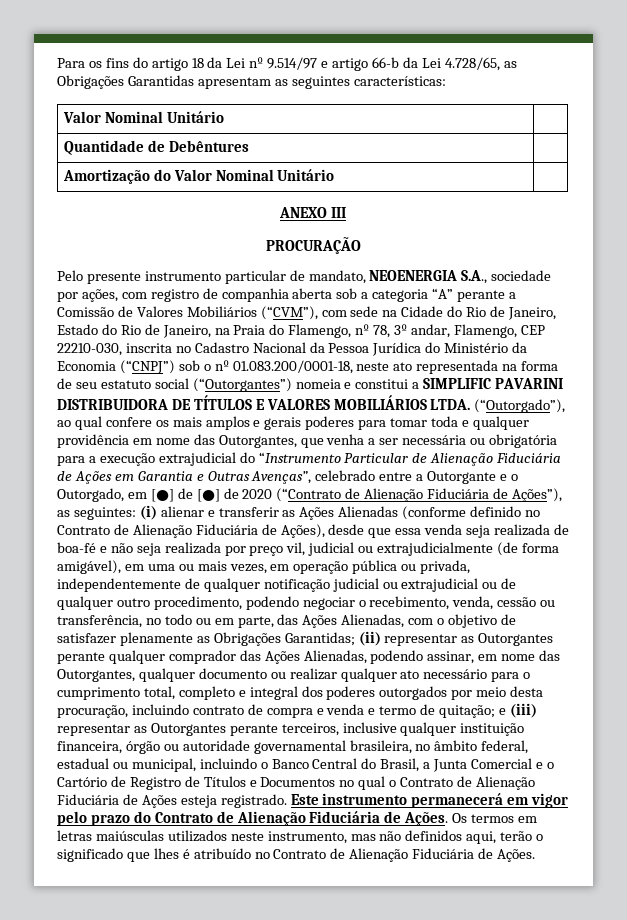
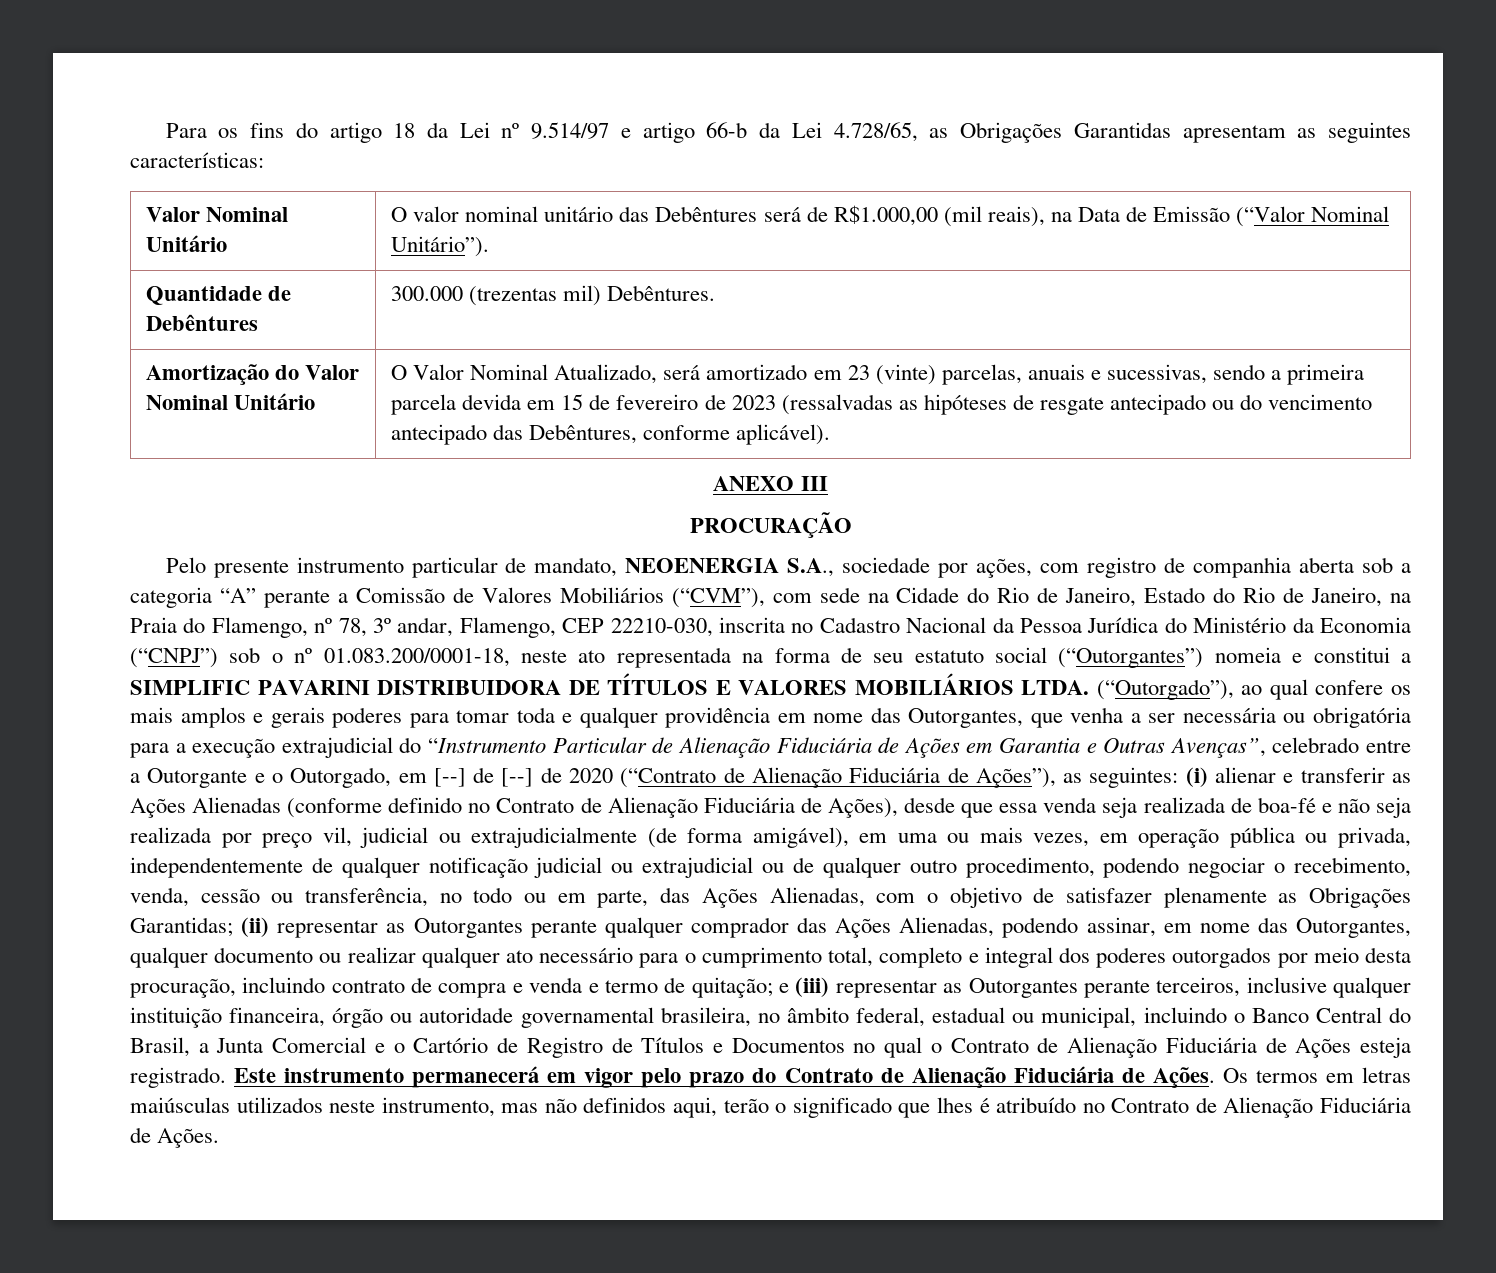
(224, 117) none -> [391,205,1390,227] [391,236,490,257] O valor nominal unitário das Debêntures será de R$1.000,00 (mil reais), na Data de Emissão (“Valor Nominal Unitário”).
(249, 146) none -> [391,285,716,306] 300.000 (trezentas mil) Debêntures.
(335, 175) none -> [391,364,1365,385] [391,394,1373,415] [391,424,831,445] O Valor Nominal Atualizado, será amortizado em 23 (vinte) parcelas, anuais e sucessivas, sendo a primeira parcela devida em 15 de fevereiro de 2023 (ressalvadas as hipóteses de resgate antecipado ou do vencimento antecipado das Debêntures, conforme aplicável).
[150,488,220,502] [●] de [●] -> [433,767,534,787] [--] de [--]

